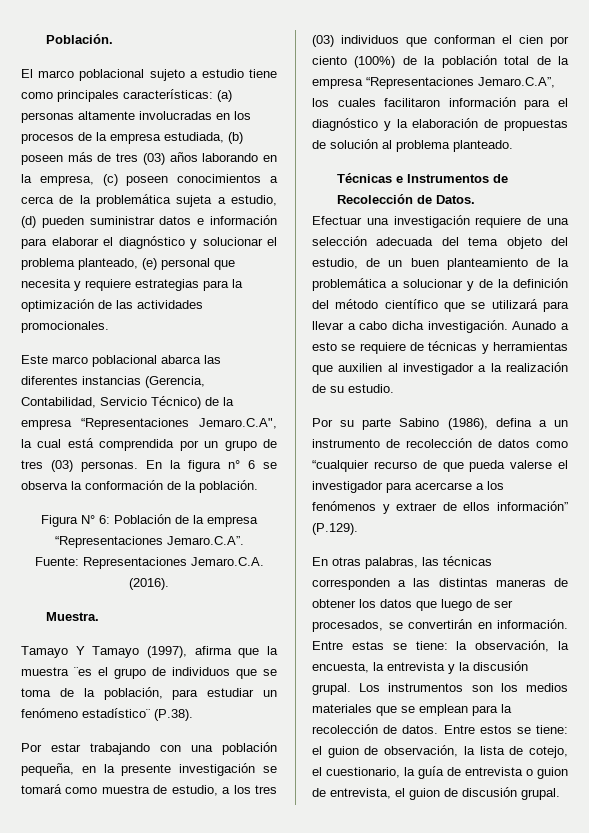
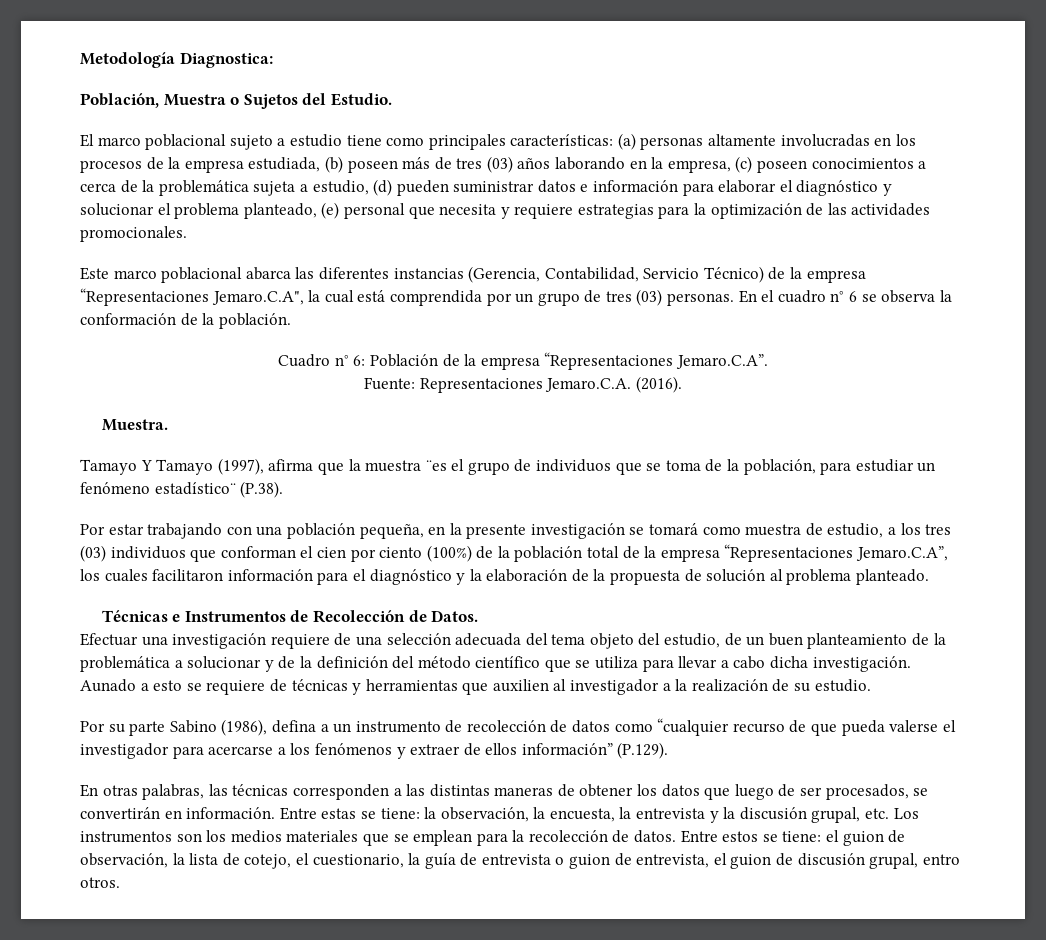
[45,34,113,44] Población. -> [80,52,273,68] [80,93,392,109] Metodología Diagnostica: // Población, Muestra o Sujetos del Estudio.
[170,460,221,472] la figura -> [761,290,826,303] el cuadro
[41,515,95,527] Figura N° -> [278,354,349,367] Cuadro n°
[504,119,568,131] propuestas -> [593,569,681,585] la propuesta
[491,299,538,309] utilizará -> [595,656,639,669] utiliza
[312,683,351,695] grupal. -> [811,807,890,823] grupal, etc.
[521,788,560,800] grupal. -> [869,853,960,869] [80,877,120,888] grupal, entro otros.

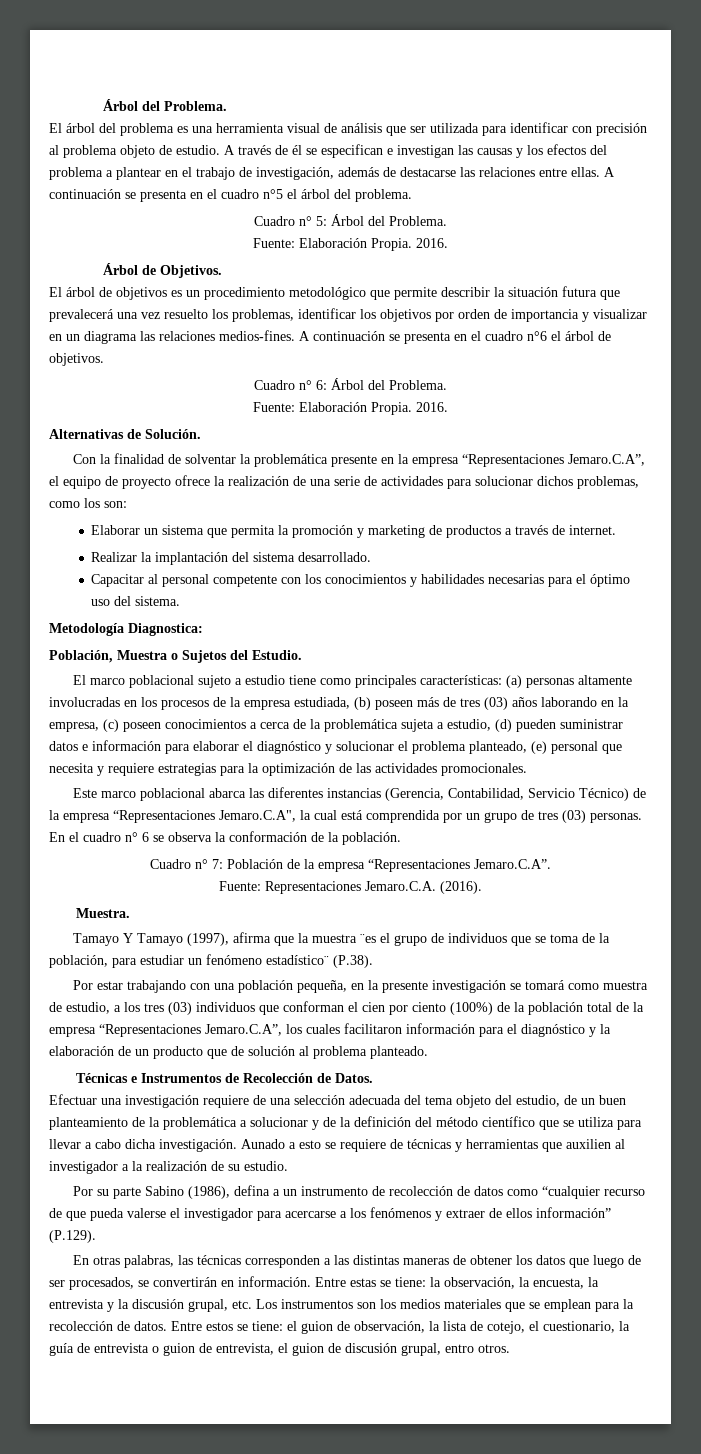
(80, 60) none -> [102,99,227,111] [49,122,647,136] [49,144,607,158] [49,167,615,180] [49,189,412,202] [254,214,447,226] [253,238,448,251] [102,263,222,278] [49,286,620,300] [49,308,647,322] [49,330,611,344] [49,353,104,366] [254,378,447,390] [253,402,448,415] [49,429,201,439] [72,453,645,467] [49,475,639,489] [49,498,127,508] [91,525,617,538] [91,552,372,565] [91,574,631,587] [91,596,181,606] Árbol del Problema. // El árbol del problema es una herramienta visual de análisis que ser utilizada para identificar con precisión al problema objeto de estudio. A través de él se especifican e investigan las causas y los efectos del problema a plantear en el trabajo de investigación, además de destacarse las relaciones entre ellas. A continuación se presenta en el cuadro n°5 el árbol del problema. // Cuadro n° 5: Árbol del Problema. // Fuente: Elaboración Propia. 2016. // Árbol de Objetivos. // El árbol de objetivos es un procedimiento metodológico que permite describir la situación futura que prevalecerá una vez resuelto los problemas, identificar los objetivos por orden de importancia y visualizar en un diagrama las relaciones medios-fines. A continuación se presenta en el cuadro n°6 el árbol de objetivos. // Cuadro n° 6: Árbol del Problema. // Fuente: Elaboración Propia. 2016. // Alternativas de Solución. // Con la finalidad de solventar la problemática presente en la empresa “Representaciones Jemaro.C.A”, el equipo de proyecto ofrece la realización de una serie de actividades para solucionar dichos problemas, como los son: // Elaborar un sistema que permita la promoción y marketing de productos a través de internet. // Realizar la implantación del sistema desarrollado. // Capacitar al personal competente con los conocimientos y habilidades necesarias para el óptimo uso del sistema. //
[353,355,366,366] 6: -> [212,859,223,869] 7:
[593,569,681,585] la propuesta -> [135,1046,227,1059] un producto que

